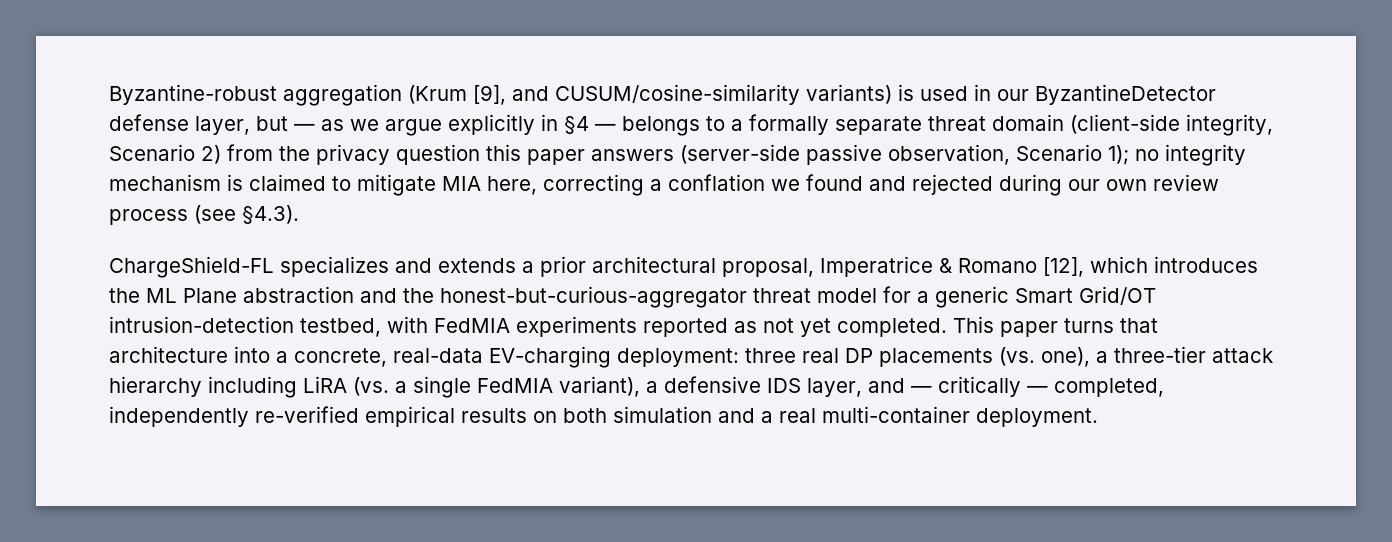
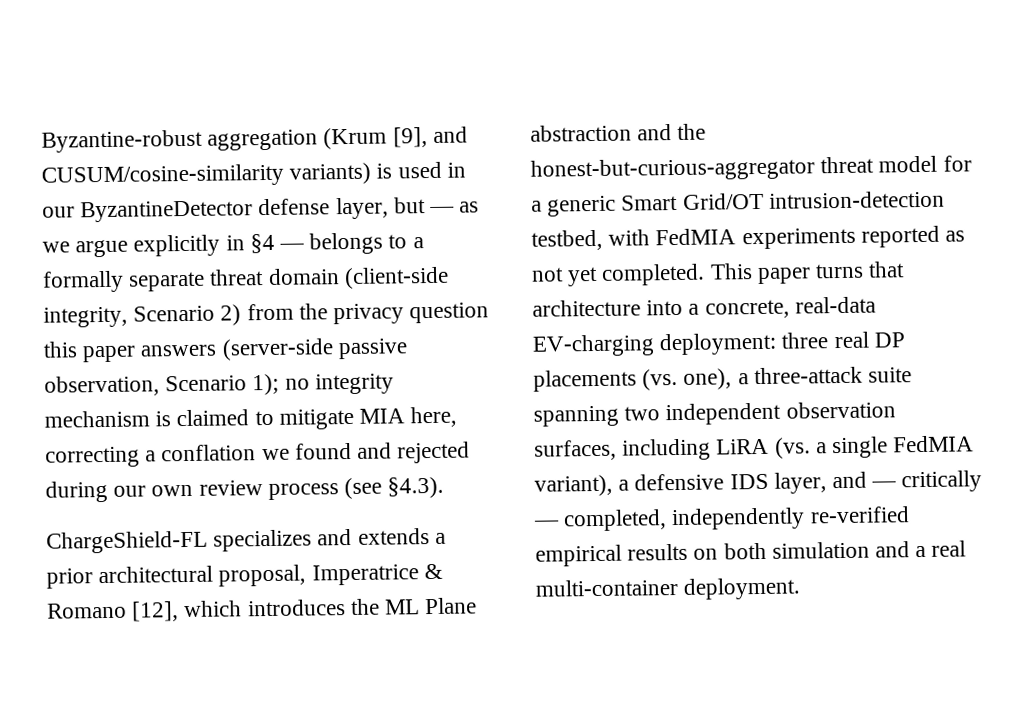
[1114,346,1273,363] [109,376,202,397] three-tier attack hierarchy -> [753,366,913,385] [533,401,896,427] [534,439,617,461] three-attack suite spanning two independent observation surfaces,

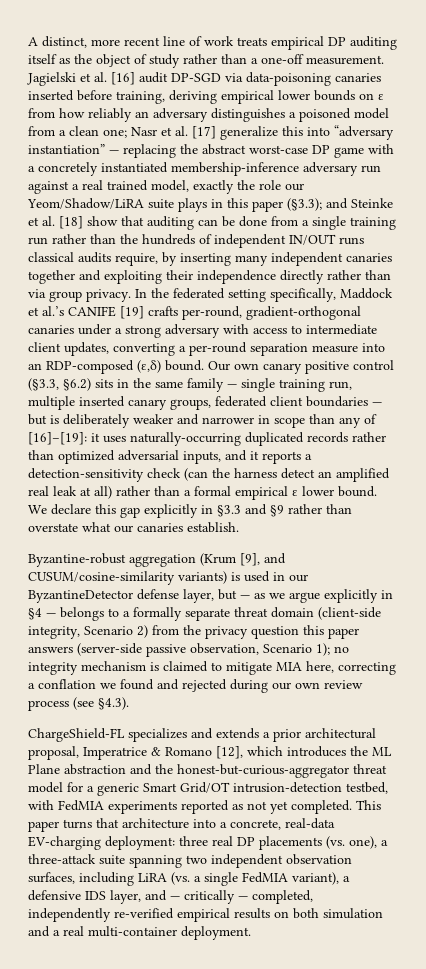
(41, 141) none -> [28,36,397,50] [28,54,384,68] [27,72,381,86] [28,90,384,104] [28,108,389,122] [28,125,394,140] [28,144,394,158] [28,162,381,176] [28,180,304,194] [27,198,393,212] [28,216,396,230] [28,234,364,248] [28,252,392,266] [28,270,391,284] [28,288,393,302] [28,306,361,320] [28,324,377,338] [28,342,385,356] [28,360,394,374] [28,378,352,392] [28,396,382,410] [28,414,377,428] [28,432,386,446] [28,450,312,464] [28,468,390,482] [28,486,377,500] [28,504,352,518] [28,522,239,533] A distinct, more recent line of work treats empirical DP auditing itself as the object of study rather than a one-off measurement. Jagielski et al. [16] audit DP-SGD via data-poisoning canaries inserted before training, deriving empirical lower bounds on ε from how reliably an adversary distinguishes a poisoned model from a clean one; Nasr et al. [17] generalize this into “adversary instantiation” — replacing the abstract worst-case DP game with a concretely instantiated membership-inference adversary run against a real trained model, exactly the role our Yeom/Shadow/LiRA suite plays in this paper (§3.3); and Steinke et al. [18] show that auditing can be done from a single training run rather than the hundreds of independent IN/OUT runs classical audits require, by inserting many independent canaries together and exploiting their independence directly rather than via group privacy. In the federated setting specifically, Maddock et al.’s CANIFE [19] crafts per-round, gradient-orthogonal canaries under a strong adversary with access to intermediate client updates, converting a per-round separation measure into an RDP-composed (ε,δ) bound. Our own canary positive control (§3.3, §6.2) sits in the same family — single training run, multiple inserted canary groups, federated client boundaries — but is deliberately weaker and narrower in scope than any of [16]–[19]: it uses naturally-occurring duplicated records rather than optimized adversarial inputs, and it reports a detection-sensitivity check (can the harness detect an amplified real leak at all) rather than a formal empirical ε lower bound. We declare this gap explicitly in §3.3 and §9 rather than overstate what our canaries establish. //

